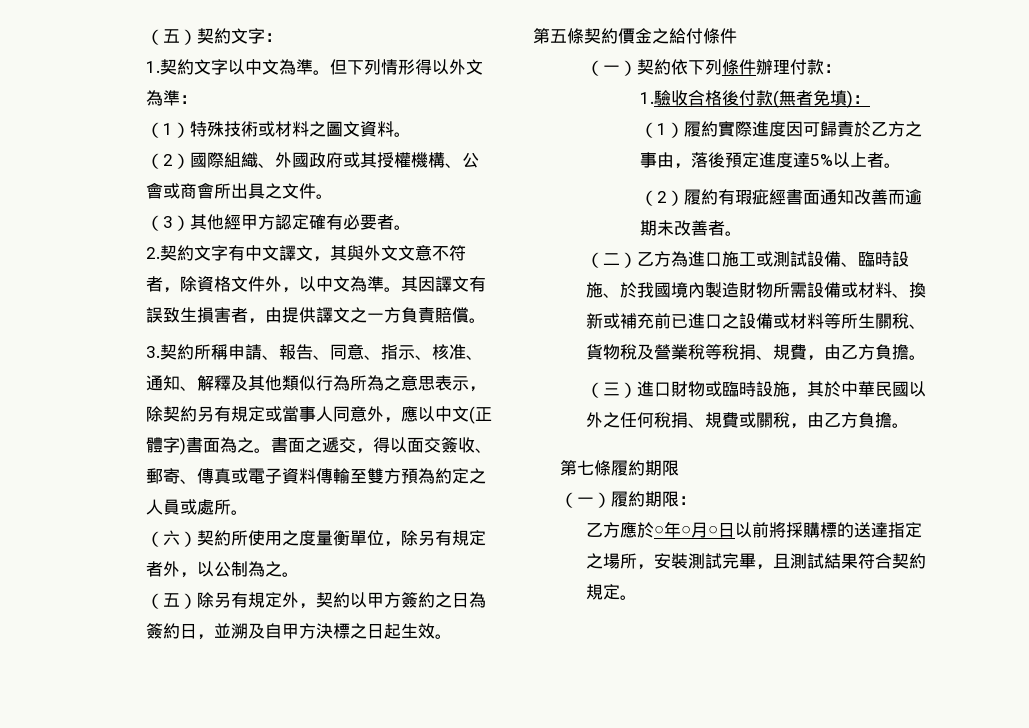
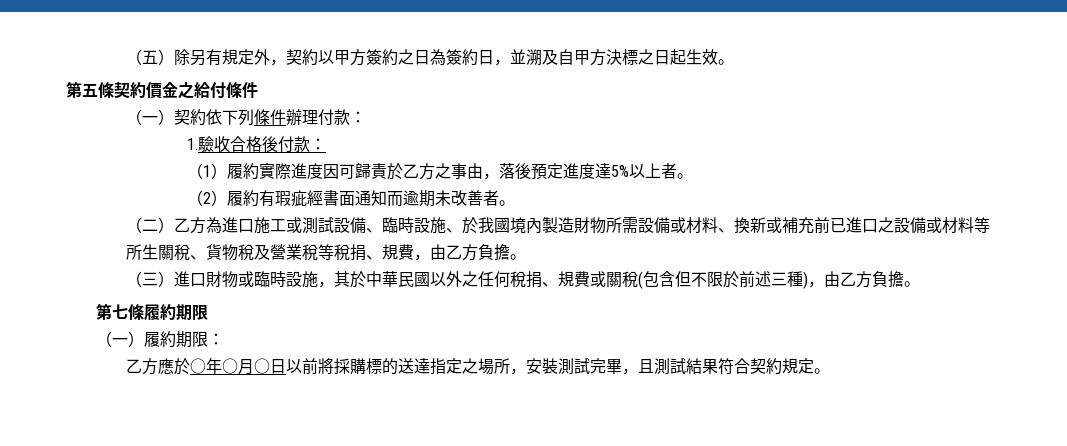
[146,28,283,45] [146,59,484,75] [146,90,198,106] [146,121,412,138] [146,152,480,169] [146,182,334,199] [146,214,412,231] [146,245,467,262] [146,276,487,293] [146,307,487,324] [146,344,484,360] [146,375,487,392] [146,406,493,424] [146,437,493,455] [146,468,487,484] [146,499,249,515] [146,530,487,547] [146,561,300,578] [146,593,198,609] （五）契約文字： // 1.契約文字以中文為準。但下列情形得以外文為準： // （1）特殊技術或材料之圖文資料。 // （2）國際組織、外國政府或其授權機構、公會或商會所出具之文件。 // （3）其他經甲方認定確有必要者。 // 2.契約文字有中文譯文，其與外文文意不符者，除資格文件外，以中文為準。其因譯文有誤致生損害者，由提供譯文之一方負責賠償。 // 3.契約所稱申請、報告、同意、指示、核准、通知、解釋及其他類似行為所為之意思表示，除契約另有規定或當事人同意外，應以中文(正體字)書面為之。書面之遞交，得以面交簽收、郵寄、傳真或電子資料傳輸至雙方預為約定之人員或處所。 // （六）契約所使用之度量衡單位，除另有規定者外，以公制為之。 // （五） -> [126,49,175,65] （五）
[772,90,853,108] (無者免填) -> (310, 144) none
[853,189,888,205] 改善 -> (387, 198) none
(791, 420) none -> [638,271,809,289] (包含但不限於前述三種)

